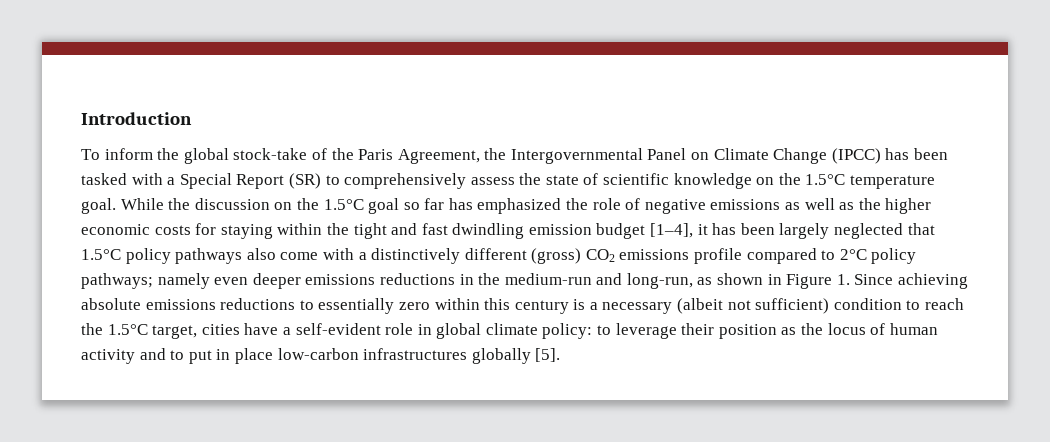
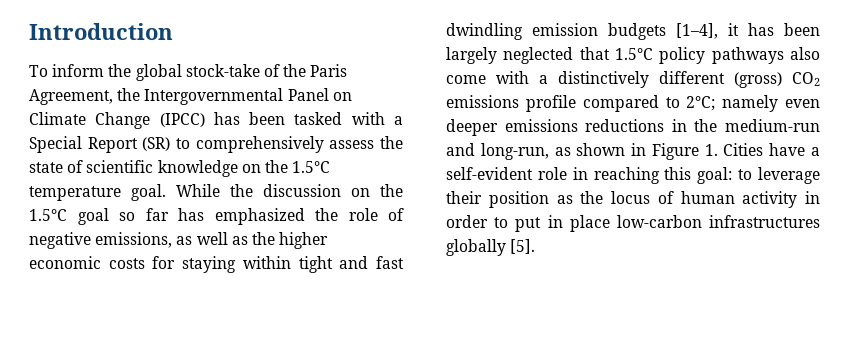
[710,199,781,210] emissions -> [95,232,173,248] emissions,
[326,223,349,235] the -> (291, 262) none
[596,223,646,239] budget -> [608,23,666,40] budgets
[839,248,917,264] [81,273,153,289] 2°C policy pathways; -> [686,96,716,111] 2°C;
[854,273,969,289] [81,298,965,314] [81,323,240,339] Since achieving absolute emissions reductions to essentially zero within this century is a necessary (albeit not sufficient) condition to reach the 1.5°C target, cities -> [723,143,764,156] Cities
[436,323,593,339] global climate policy: -> [593,167,733,184] reaching this goal:
[139,348,166,360] and -> [805,191,820,204] [446,215,488,228] in order

